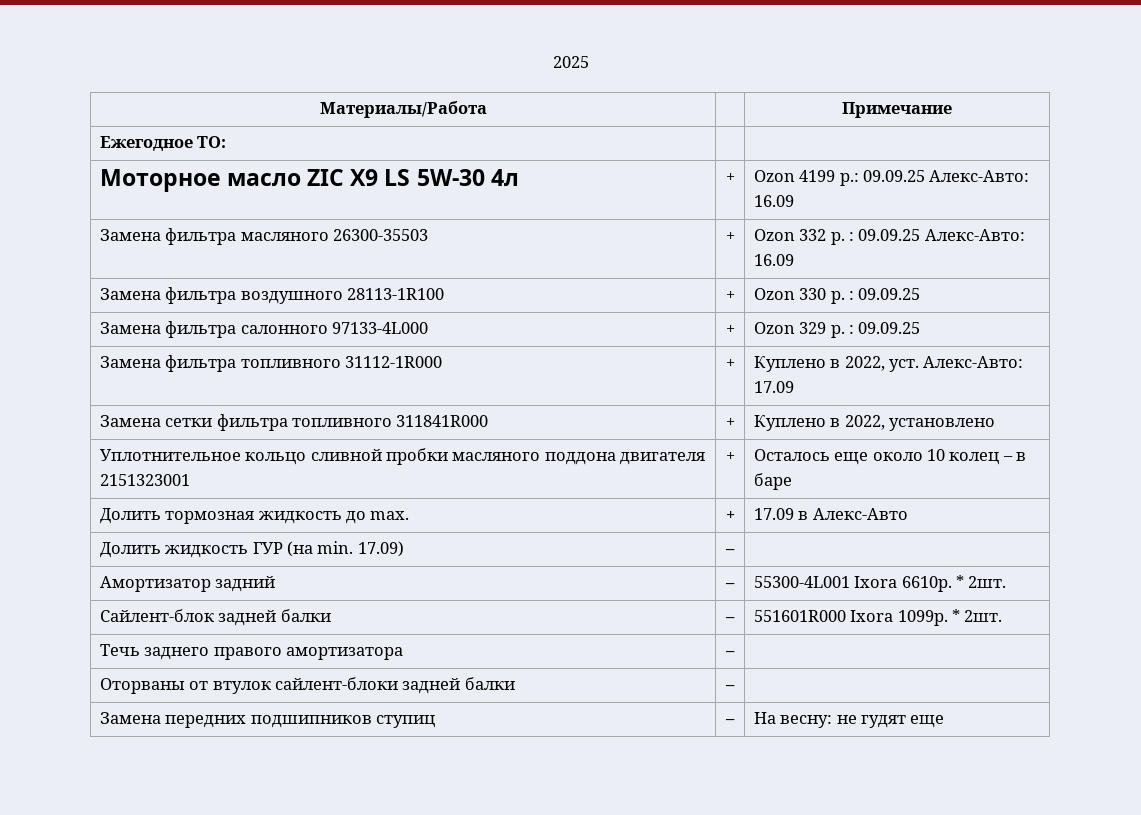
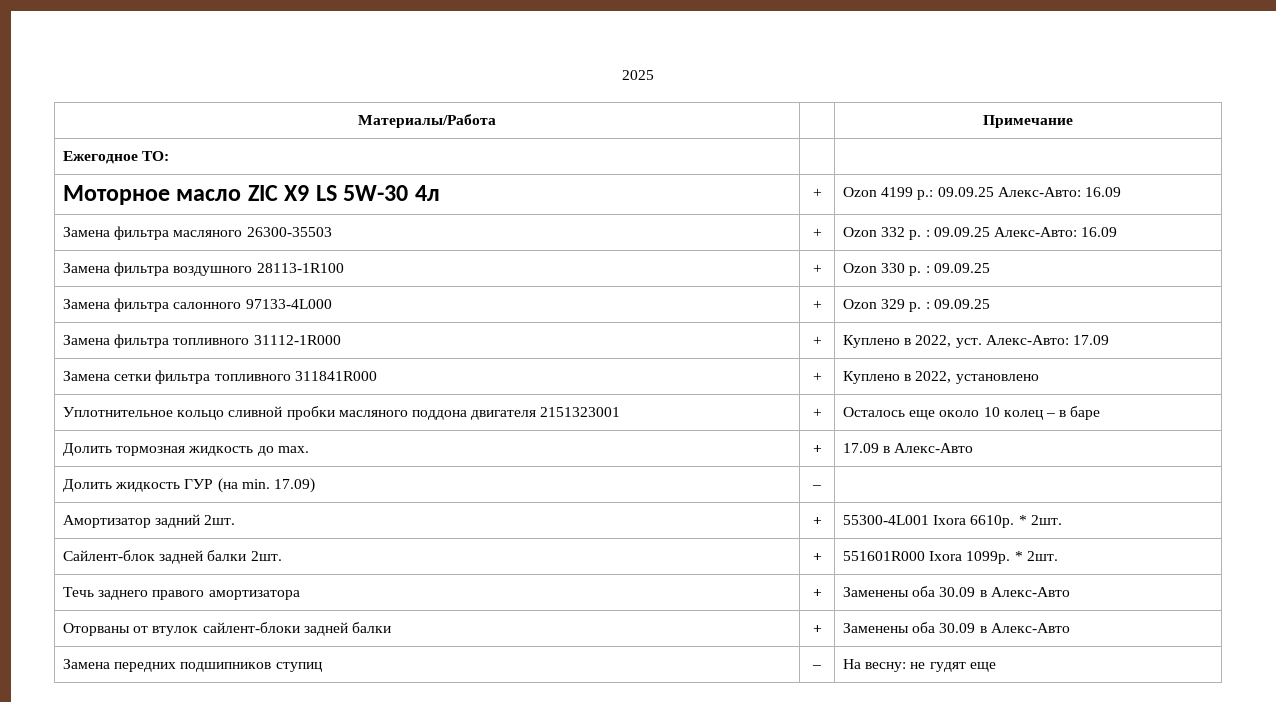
[725,583,735,588] | – -> [204,515,236,525] [812,517,822,525] 2шт. | +
[725,617,735,622] | – -> [250,551,282,561] [812,553,822,561] 2шт. | +
[725,651,735,656] – | -> [812,589,822,597] [842,586,1070,597] + | Заменены оба 30.09 в Алекс-Авто
[725,685,735,690] – | -> [812,625,822,633] [842,622,1070,633] + | Заменены оба 30.09 в Алекс-Авто

